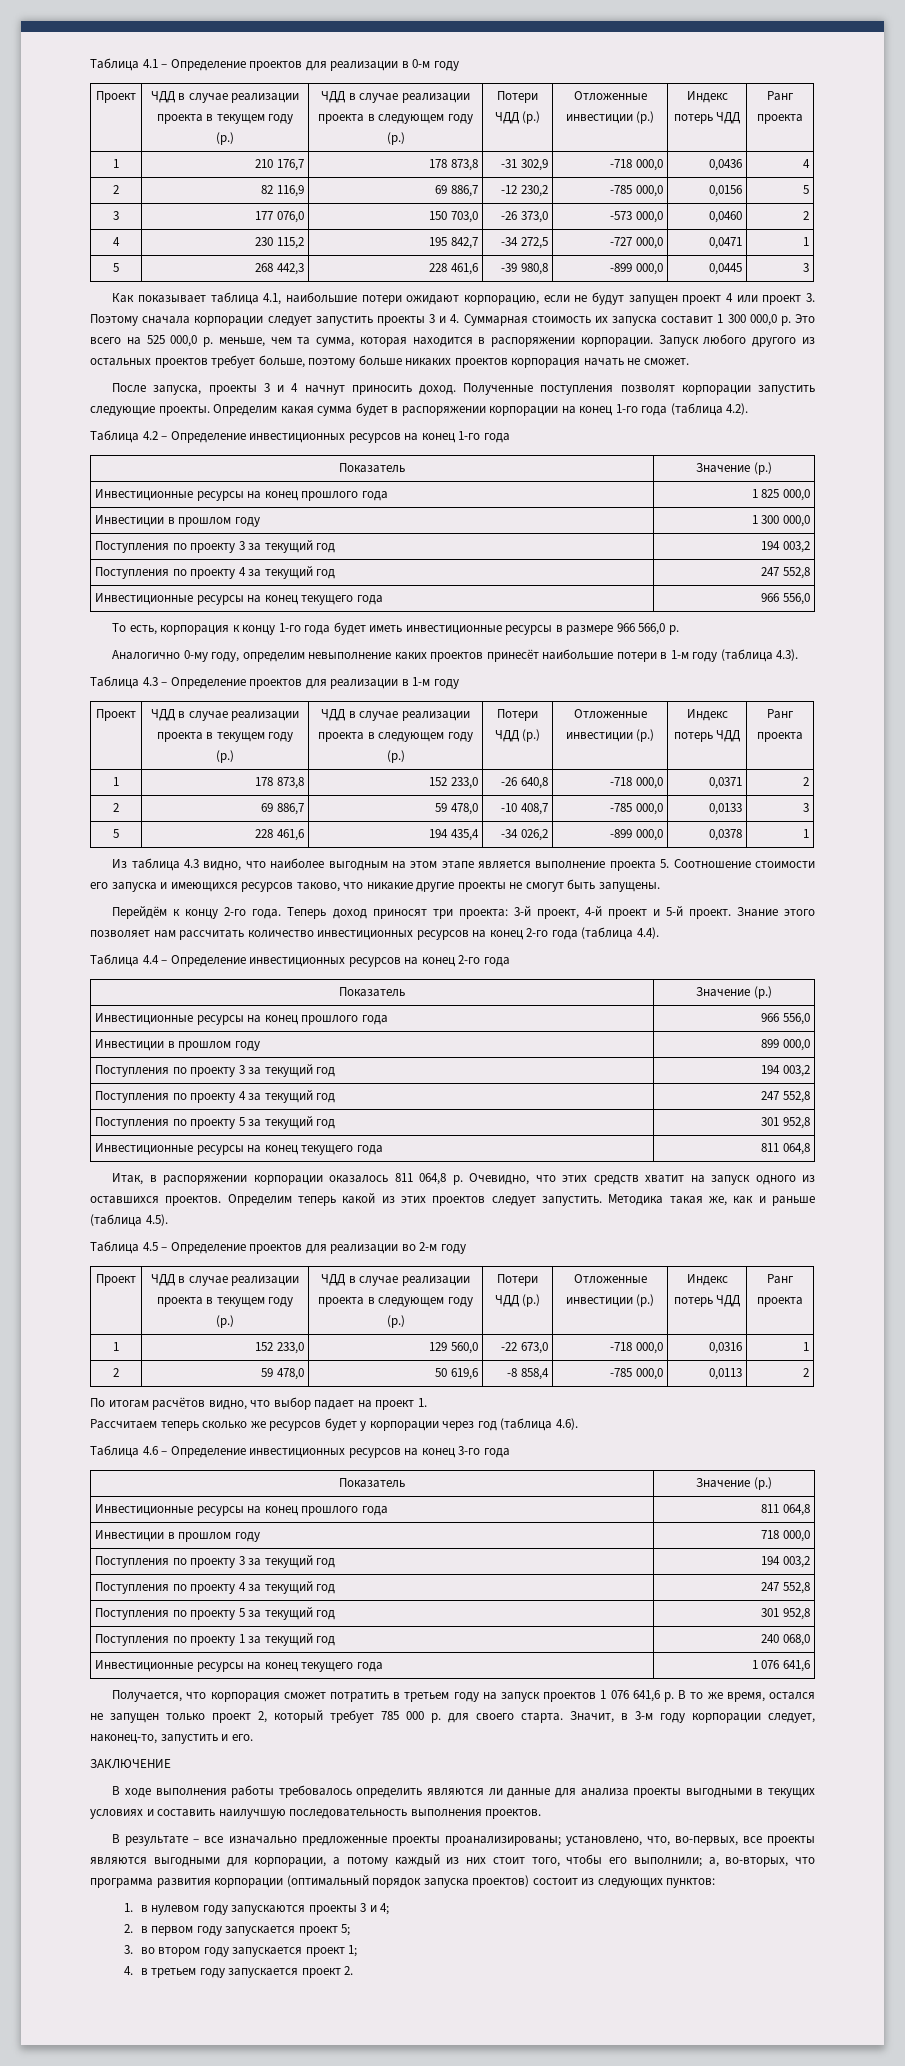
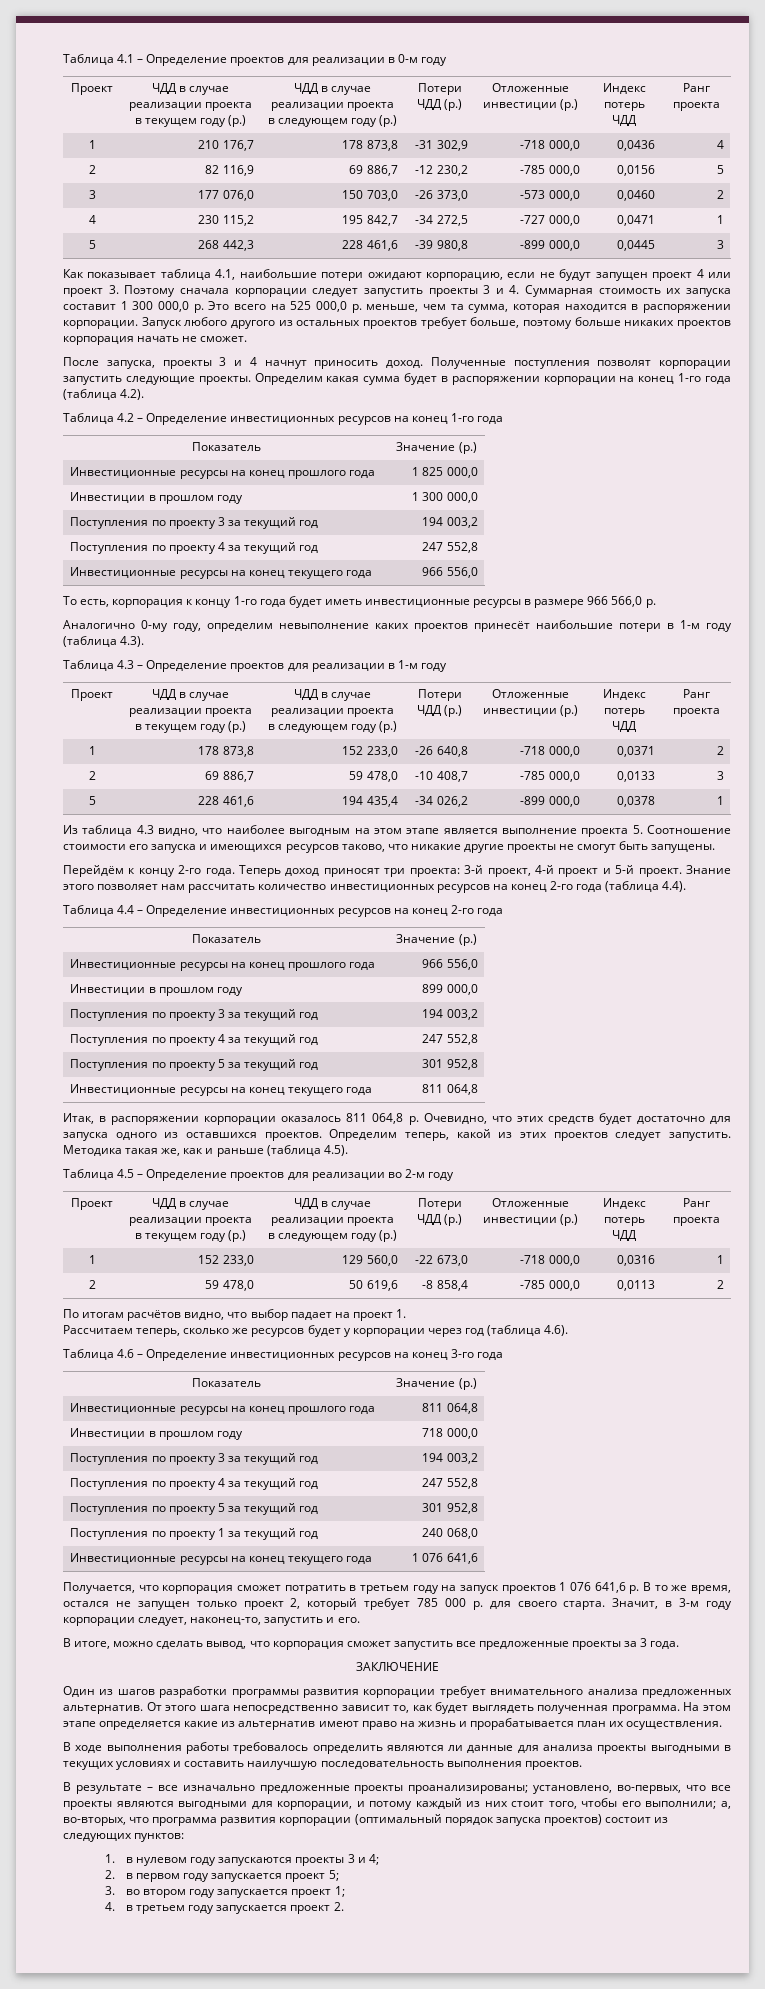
[645,1175,751,1185] хватит на запуск -> [598,1113,731,1125] [63,1132,108,1141] будет достаточно для запуска
[298,1196,336,1206] теперь -> [405,1132,449,1141] теперь,
[160,1421,199,1431] теперь -> [136,1328,181,1337] теперь,
[90,1759,171,1769] ЗАКЛЮЧЕНИЕ -> [63,1638,680,1650] [355,1662,439,1671] [63,1686,732,1698] [63,1702,732,1714] [63,1718,723,1730] В итоге, можно сделать вывод, что корпорация сможет запустить все предложенные проекты за 3 года. // ЗАКЛЮЧЕНИЕ // Один из шагов разработки программы развития корпорации требует внимательного анализа предложенных альтернатив. От этого шага непосредственно зависит то, как будет выглядеть полученная программа. На этом этапе определяется какие из альтернатив имеют право на жизнь и прорабатывается план их осуществления.
[646,1836,738,1846] что, во-первых, -> [617,1785,707,1794] во-первых, что
[333,1857,340,1865] а -> [356,1801,365,1807] и

